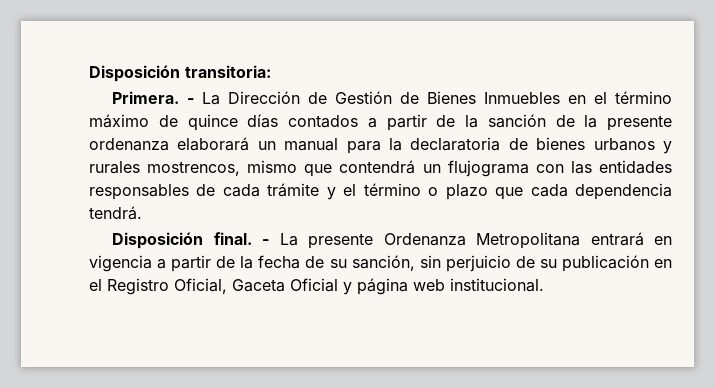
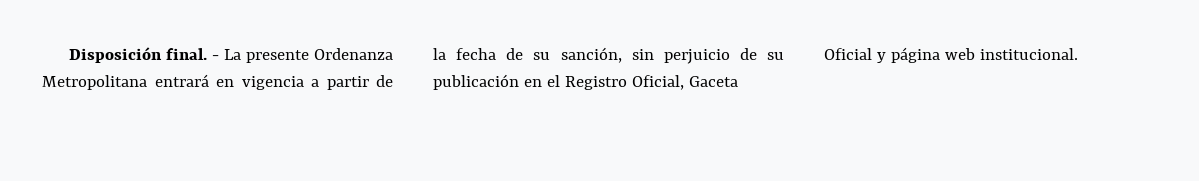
[89,65,271,82] [112,91,673,105] [89,114,672,131] [89,137,672,154] [89,160,672,177] [89,183,672,200] [89,206,142,220] [112,232,204,249] Disposición transitoria: // Primera. - La Dirección de Gestión de Bienes Inmuebles en el término máximo de quince días contados a partir de la sanción de la presente ordenanza elaborará un manual para la declaratoria de bienes urbanos y rurales mostrencos, mismo que contendrá un flujograma con las entidades responsables de cada trámite y el término o plazo que cada dependencia tendrá. // Disposición -> [68,47,162,63] Disposición

